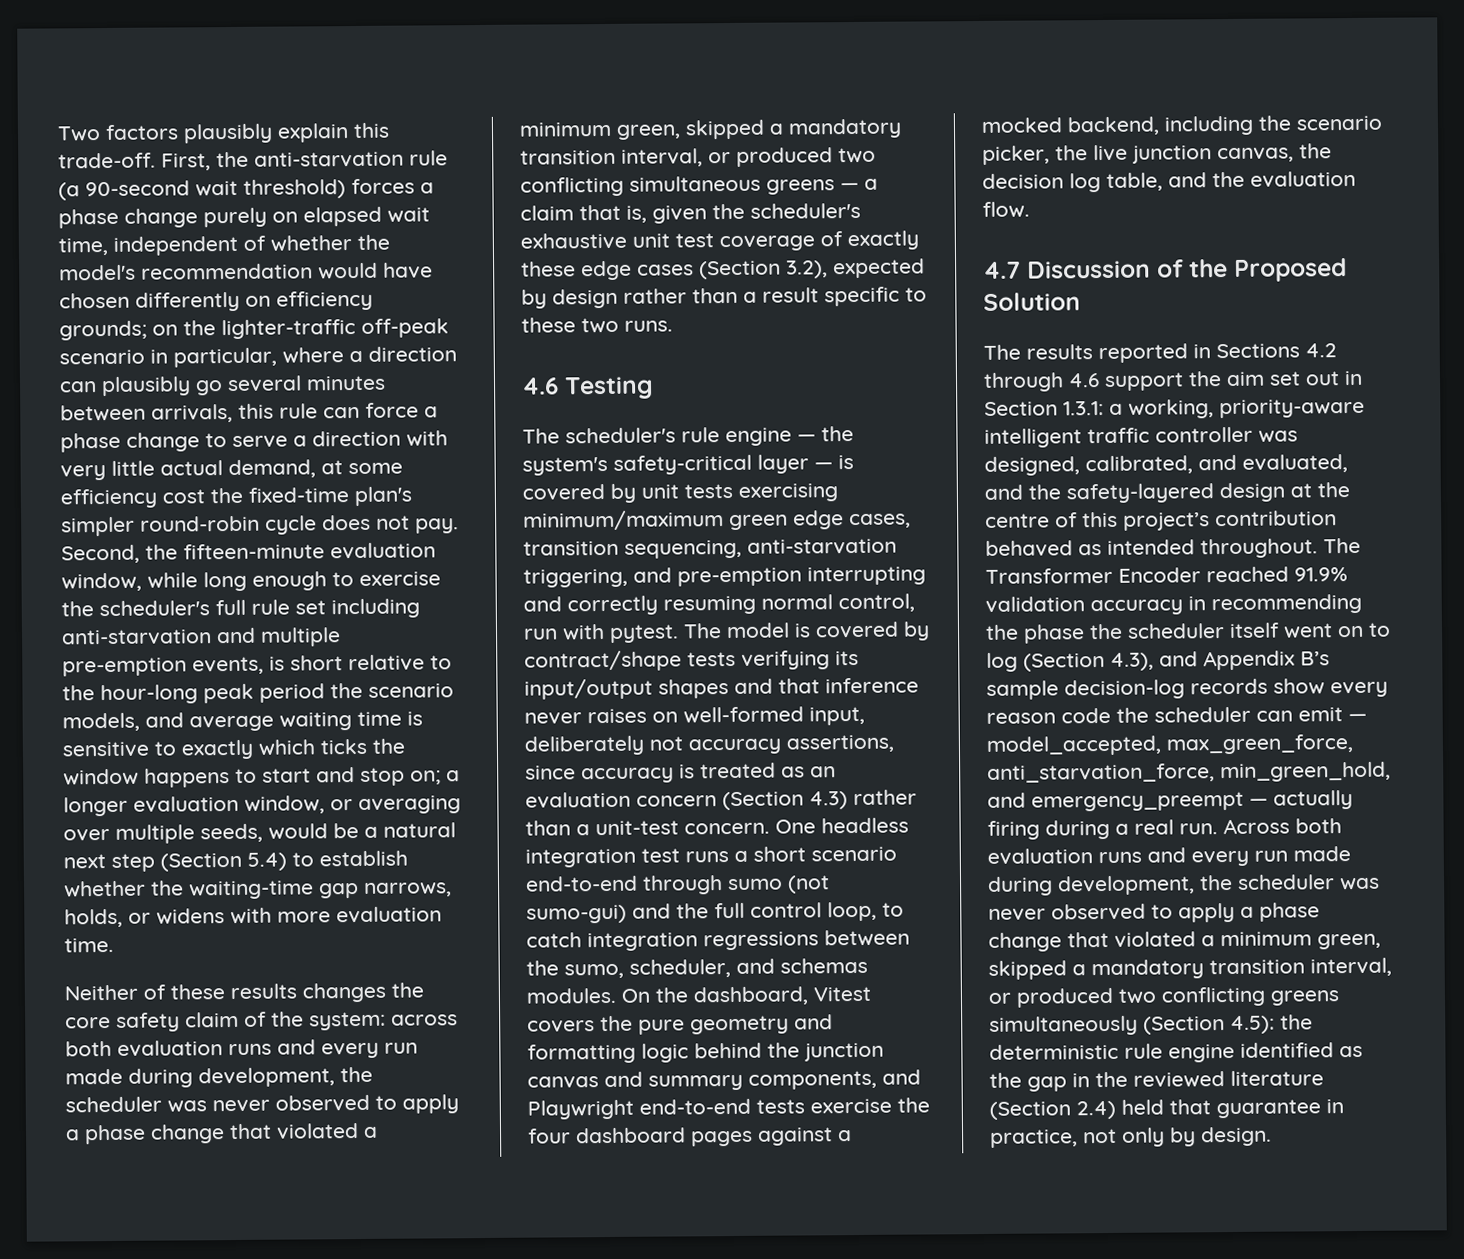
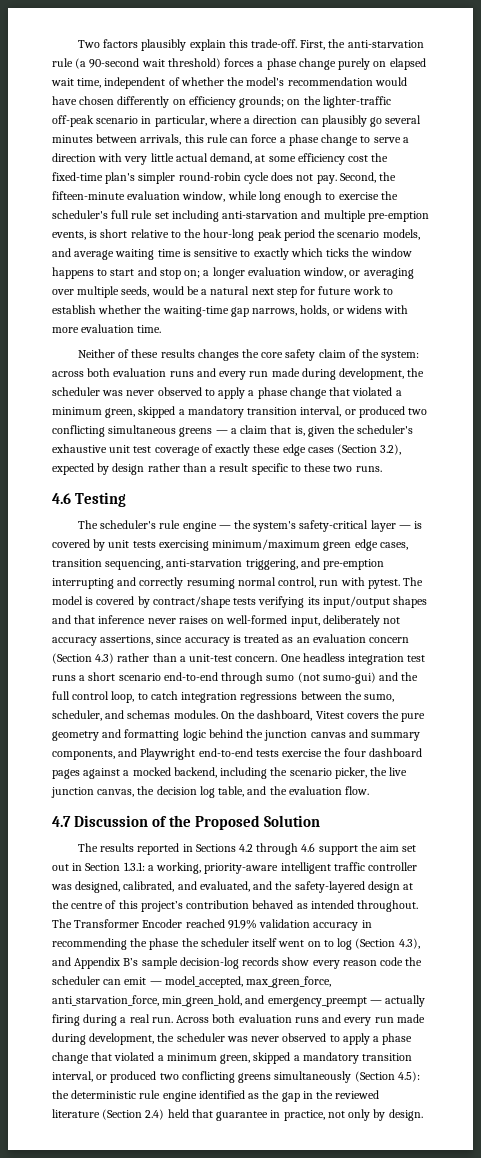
[160,852,287,872] (Section 5.4) -> [300,286,381,295] for future work

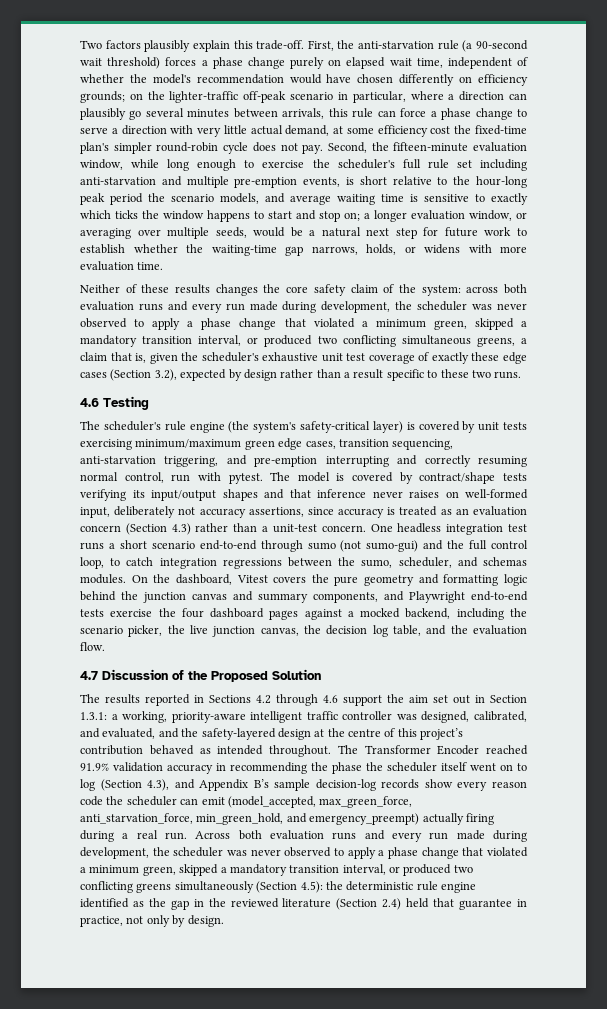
[179,427,228,437] greens — -> [476,337,515,347] greens,
[218,520,411,532] — the system's safety-critical layer — -> [228,421,403,433] (the system's safety-critical layer)
[149,976,243,988] — model_accepted, -> [227,796,316,808] (model_accepted,
[267,997,382,1007] emergency_preempt — -> [309,813,420,825] emergency_preempt)

